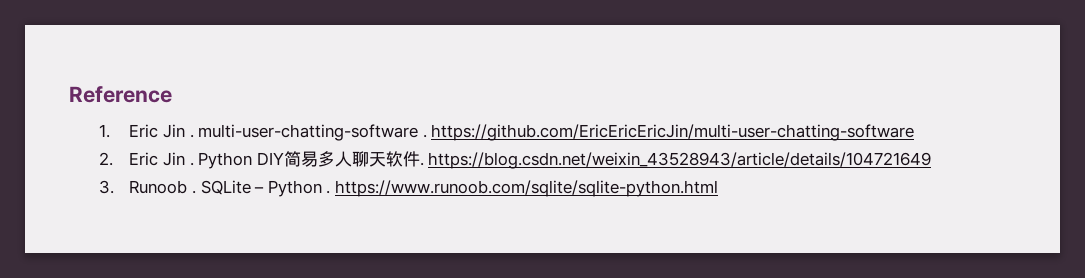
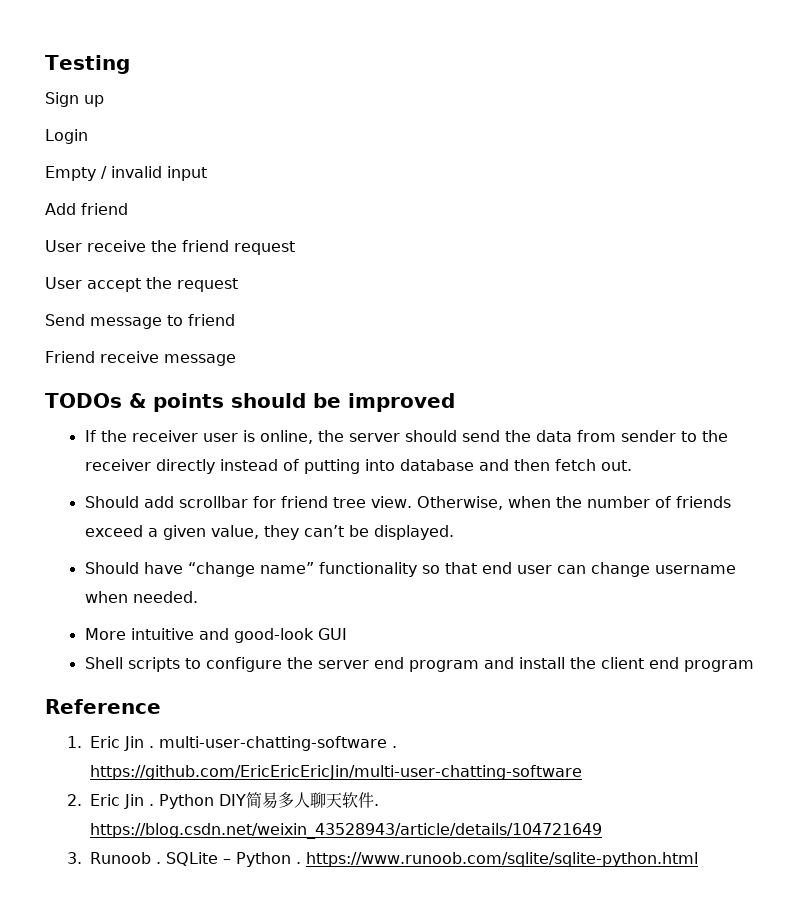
(69, 94) none -> [45,55,130,74] [45,92,104,107] [45,129,88,144] [45,166,207,181] [45,203,128,215] [45,240,295,255] [45,277,238,292] [45,314,235,329] [45,351,236,366] [45,393,455,412] [84,430,728,444] [84,459,632,474] [84,496,731,510] [84,525,454,540] [84,562,736,577] [84,591,198,603] [84,628,347,643] [84,657,754,672] Testing // Sign up // Login // Empty / invalid input // Add friend // User receive the friend request // User accept the request // Send message to friend // Friend receive message // TODOs & points should be improved // If the receiver user is online, the server should send the data from sender to the receiver directly instead of putting into database and then fetch out. // Should add scrollbar for friend tree view. Otherwise, when the number of friends exceed a given value, they can’t be displayed. // Should have “change name” functionality so that end user can change username when needed. // More intuitive and good-look GUI // Shell scripts to configure the server end program and install the client end program //

